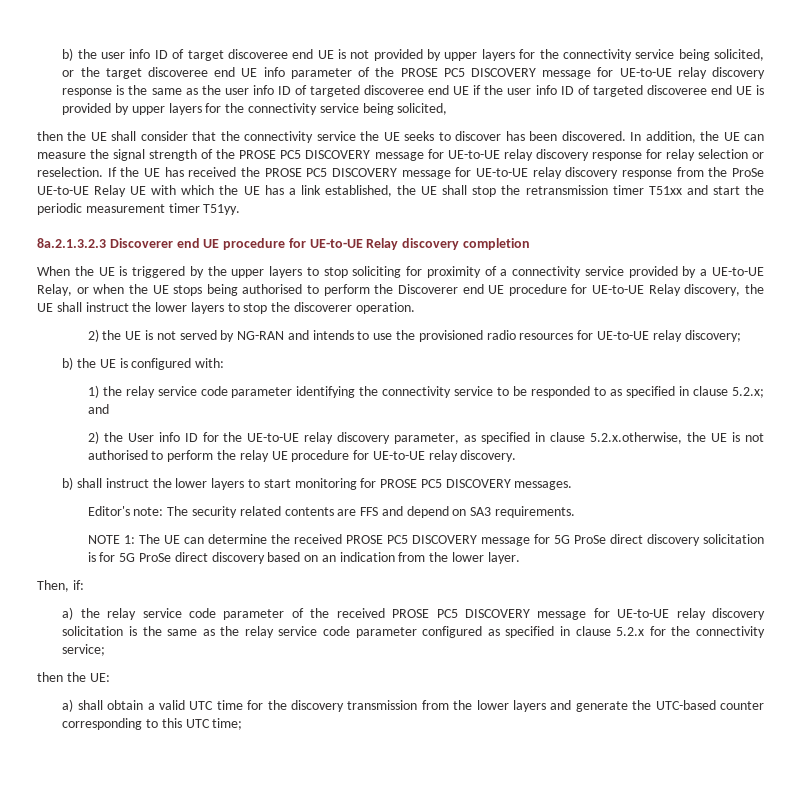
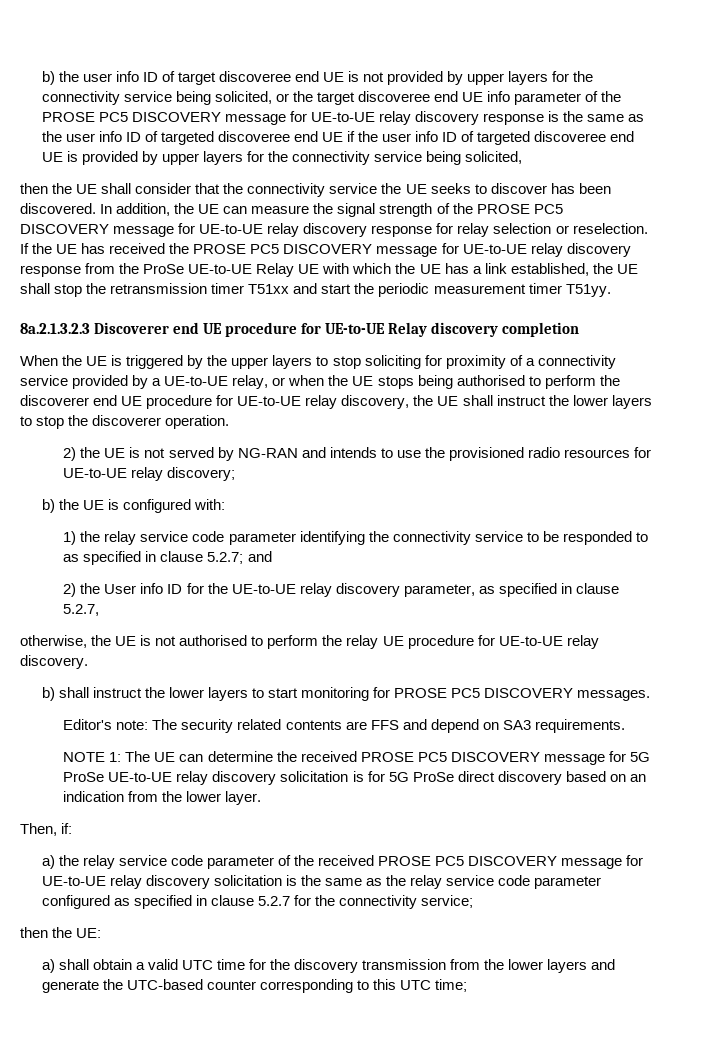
[37,284,72,296] Relay, -> [232,375,269,389] relay,
[397,284,681,296] Discoverer end UE procedure for UE-to-UE Relay -> [20,395,338,409] discoverer end UE procedure for UE-to-UE relay
[732,387,765,398] 5.2.x; -> [207,552,244,564] 5.2.7;
[590,432,683,444] 5.2.x.otherwise, -> [63,604,100,616] [20,635,87,648] 5.2.7, // otherwise,
[609,534,643,544] direct -> [108,771,209,785] UE-to-UE relay
[616,627,645,636] 5.2.x -> [257,896,290,906] 5.2.7

